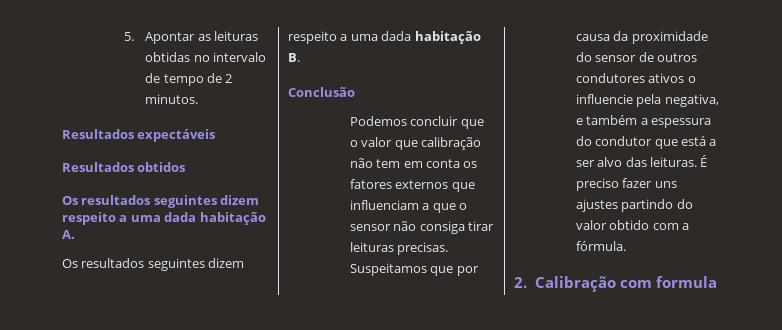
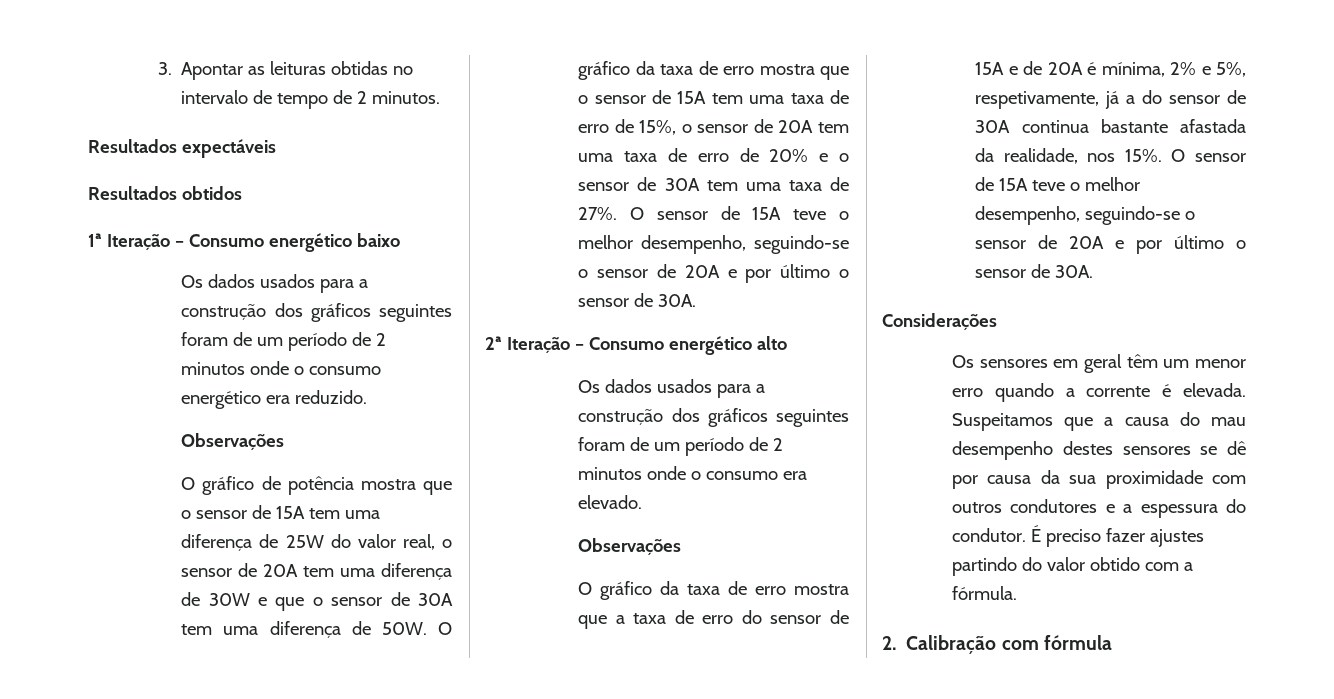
[123,32,134,41] 5. -> [158,62,173,75] 3.
[62,195,260,208] [62,212,266,225] [62,230,75,239] [62,258,245,271] [288,31,481,44] [288,53,300,62] [288,87,355,97] [349,116,484,129] [349,137,481,150] [349,158,478,168] [349,179,475,192] [349,200,467,213] [349,221,494,234] [349,242,449,255] [349,263,479,276] [575,31,708,44] [575,52,697,62] [575,73,696,83] [575,94,719,107] [575,115,711,128] [575,136,717,149] [575,157,697,167] Os resultados seguintes dizem respeito a uma dada habitação A. // Os resultados seguintes dizem respeito a uma dada habitação B. // Conclusão // Podemos concluir que o valor que calibração não tem em conta os fatores externos que influenciam a que o sensor não consiga tirar leituras precisas. Suspeitamos que por causa da proximidade do sensor de outros condutores ativos o influencie pela negativa, e também a espessura do condutor que está a ser alvo das leituras. -> [88,233,400,252] [181,274,369,293] [181,303,452,322] [181,332,387,351] [181,361,382,375] [181,390,368,409] [181,433,285,450] [181,476,452,495] [181,505,381,519] [181,534,453,551] [181,563,452,580] [181,592,453,611] [181,621,452,638] [578,61,849,80] [578,90,849,104] [578,119,849,135] [578,148,849,162] [578,177,849,191] [578,206,849,220] [578,235,849,254] [578,264,849,283] [578,293,697,307] [485,336,787,355] [578,379,766,398] [578,408,849,427] [578,437,784,456] [578,466,808,480] [578,495,643,509] [578,538,682,555] [578,581,849,600] [578,610,849,629] [975,61,1246,77] [975,90,1246,109] [975,119,1246,133] [975,148,1246,164] [975,177,1141,191] [975,206,1196,225] [975,235,1246,254] [975,264,1094,278] [882,313,997,330] [952,354,1246,373] [952,383,1246,402] [952,412,1246,431] [952,441,1246,460] [952,470,1246,489] [952,499,1246,518] [952,528,1027,542] 1ª Iteração – Consumo energético baixo // Os dados usados para a construção dos gráficos seguintes foram de um período de 2 minutos onde o consumo energético era reduzido. // Observações // O gráfico de potência mostra que o sensor de 15A tem uma diferença de 25W do valor real, o sensor de 20A tem uma diferença de 30W e que o sensor de 30A tem uma diferença de 50W. O gráfico da taxa de erro mostra que o sensor de 15A tem uma taxa de erro de 15%, o sensor de 20A tem uma taxa de erro de 20% e o sensor de 30A tem uma taxa de 27%. O sensor de 15A teve o melhor desempenho, seguindo-se o sensor de 20A e por último o sensor de 30A. // 2ª Iteração – Consumo energético alto // Os dados usados para a construção dos gráficos seguintes foram de um período de 2 minutos onde o consumo era elevado. // Observações // O gráfico da taxa de erro mostra que a taxa de erro do sensor de 15A e de 20A é mínima, 2% e 5%, respetivamente, já a do sensor de 30A continua bastante afastada da realidade, nos 15%. O sensor de 15A teve o melhor desempenho, seguindo-se o sensor de 20A e por último o sensor de 30A. // Considerações // Os sensores em geral têm um menor erro quando a corrente é elevada. Suspeitamos que a causa do mau desempenho destes sensores se dê por causa da sua proximidade com outros condutores e a espessura do condutor.
[654,181,677,188] uns -> (1145, 535) none
[656,276,718,288] formula -> [1043,635,1112,650] fórmula

